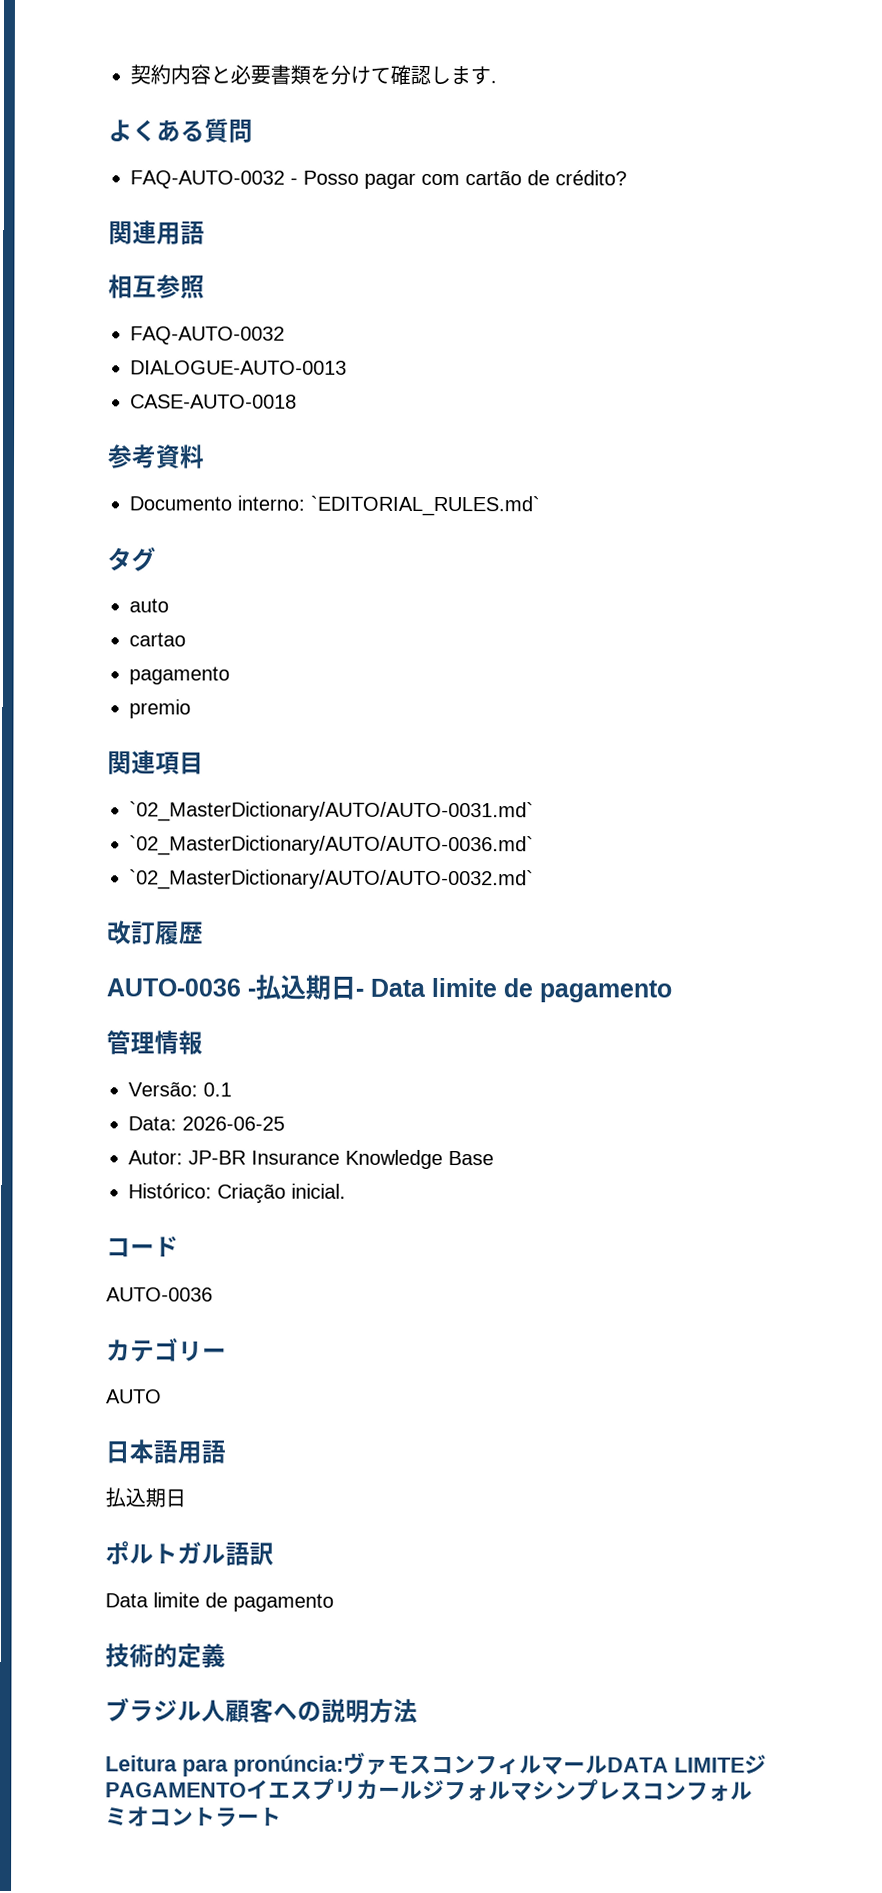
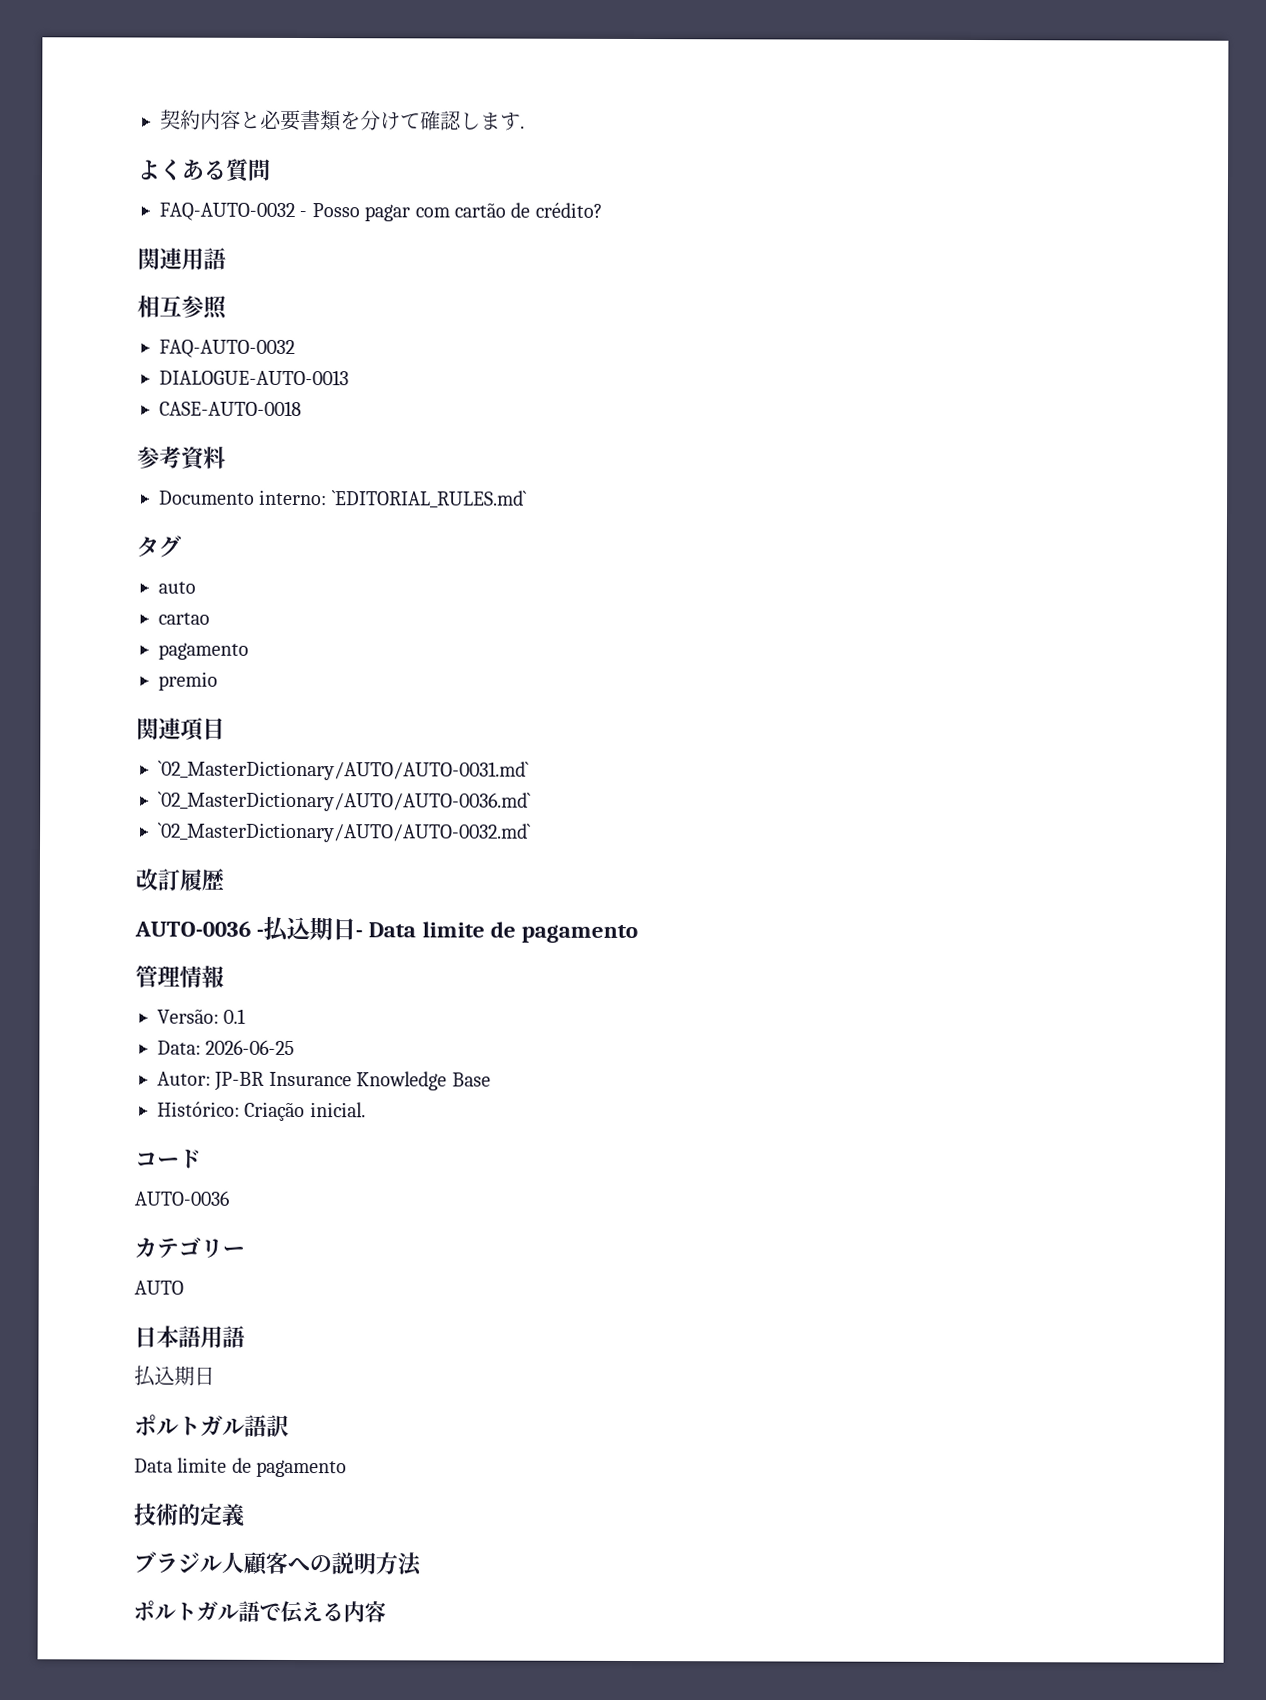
[105,1751,767,1777] [105,1778,753,1802] [105,1806,282,1828] Leitura para pronúncia:ヴァモスコンフィルマールDATA LIMITEジPAGAMENTOイエスプリカールジフォルマシンプレスコンフォルミオコントラート -> [133,1600,386,1625] ポルトガル語で伝える内容

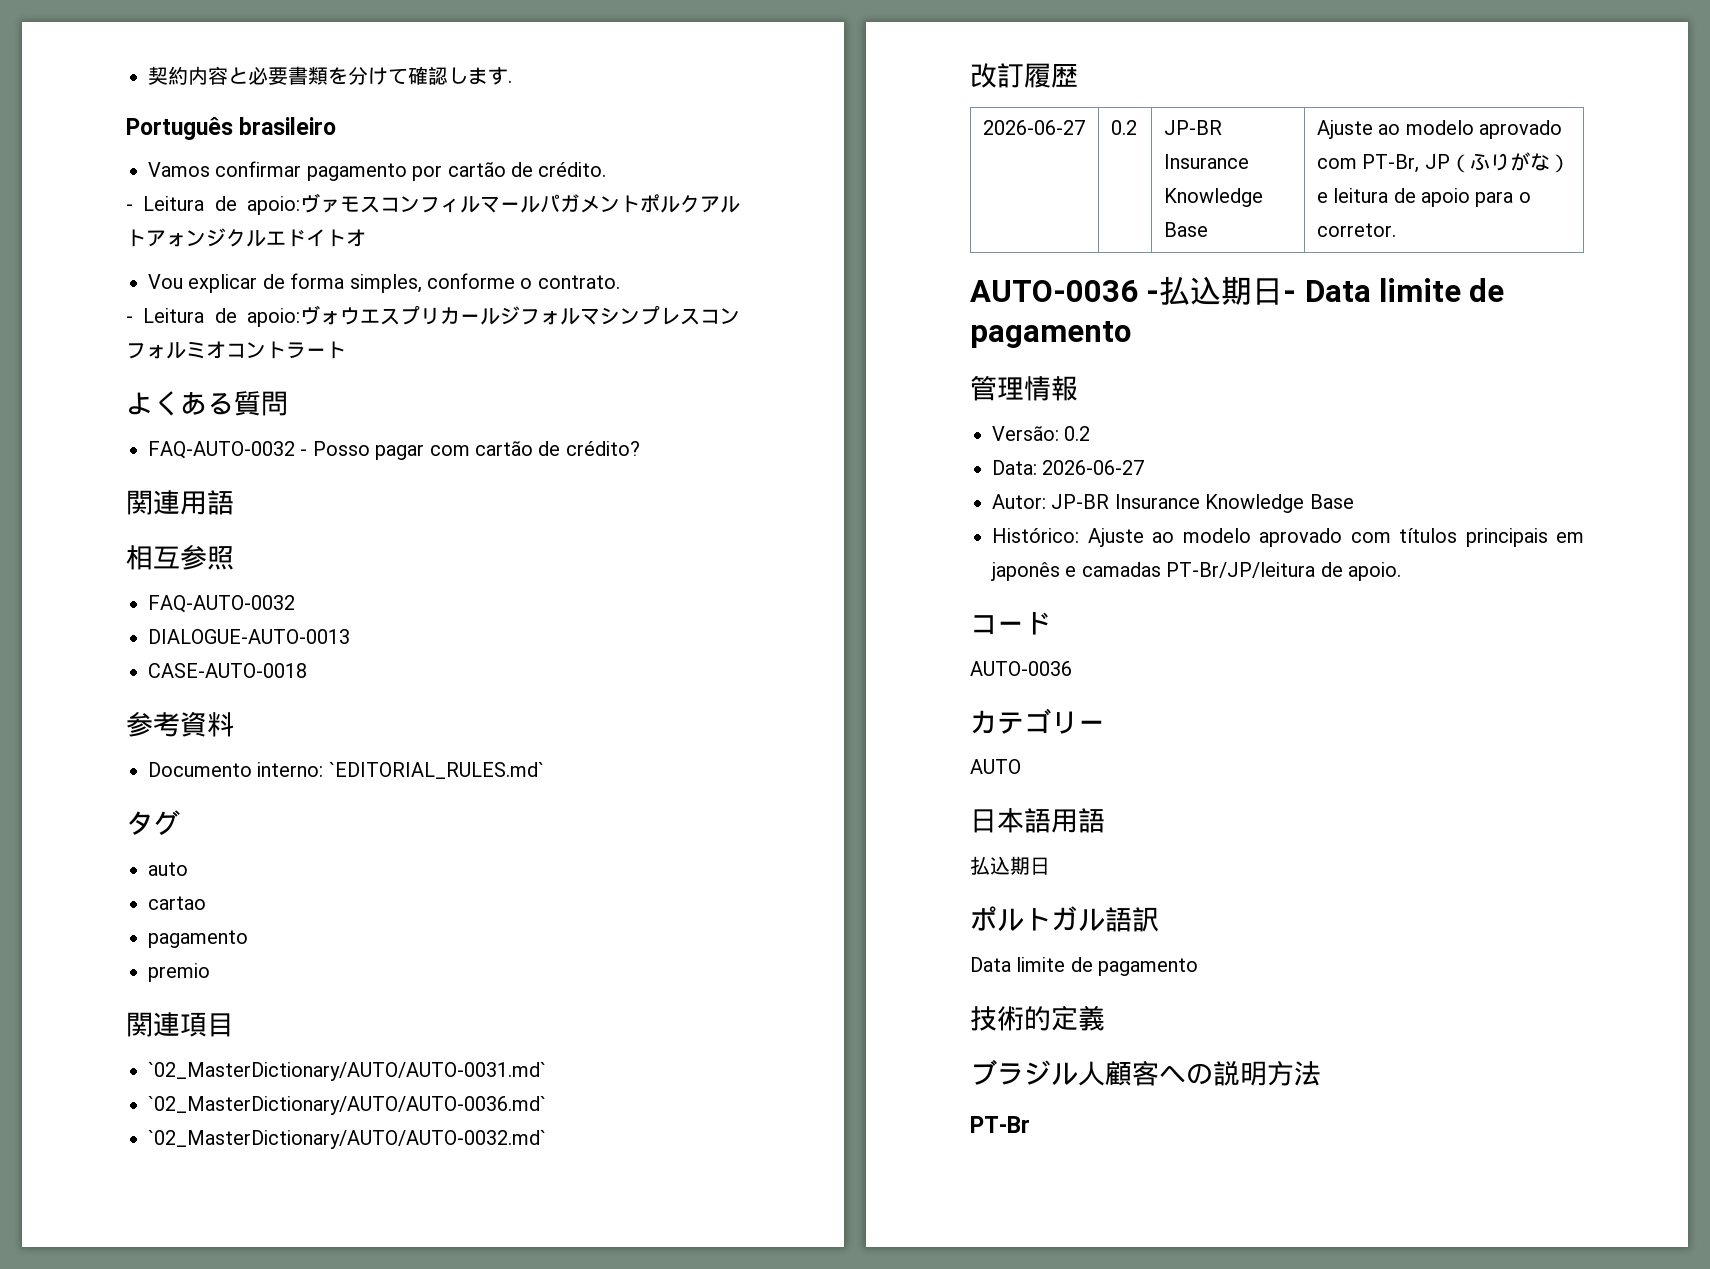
(525, 127) none -> [126,117,337,140] [148,161,607,181] [126,193,740,215] [126,228,366,247] [148,273,620,293] [126,305,740,327] [126,341,346,359] // Português brasileiro // Vamos confirmar pagamento por cartão de crédito. // - Leitura de apoio:ヴァモスコンフィルマールパガメントポルクアルトアォンジクルエドイトオ // Vou explicar de forma simples, conforme o contrato. // - Leitura de apoio:ヴォウエスプリカールジフォルマシンプレスコンフォルミオコントラート
(224, 879) none -> [982,120,1085,135] [1110,120,1137,135] [1163,120,1222,135] [1163,154,1249,169] [1163,188,1263,207] [1163,222,1208,237] [1316,120,1563,139] [1316,152,1570,173] [1316,188,1531,207] [1316,223,1396,237] // 2026-06-27 | 0.2 | JP-BR Insurance Knowledge Base | Ajuste ao modelo aprovado com PT-Br, JP（ふりがな）e leitura de apoio para o corretor.
[223,1008,247,1024] 0.1 -> [1064,426,1091,441] 0.2
[205,1039,296,1055] 2026-06-25 -> [1042,460,1145,475] 2026-06-27
[244,1101,366,1122] Criação inicial. -> [1087,528,1584,547] [991,562,1401,581] Ajuste ao modelo aprovado com títulos principais em japonês e camadas PT-Br/JP/leitura de apoio.
[133,1600,386,1625] ポルトガル語で伝える内容 -> [970,1116,1030,1133] PT-Br

